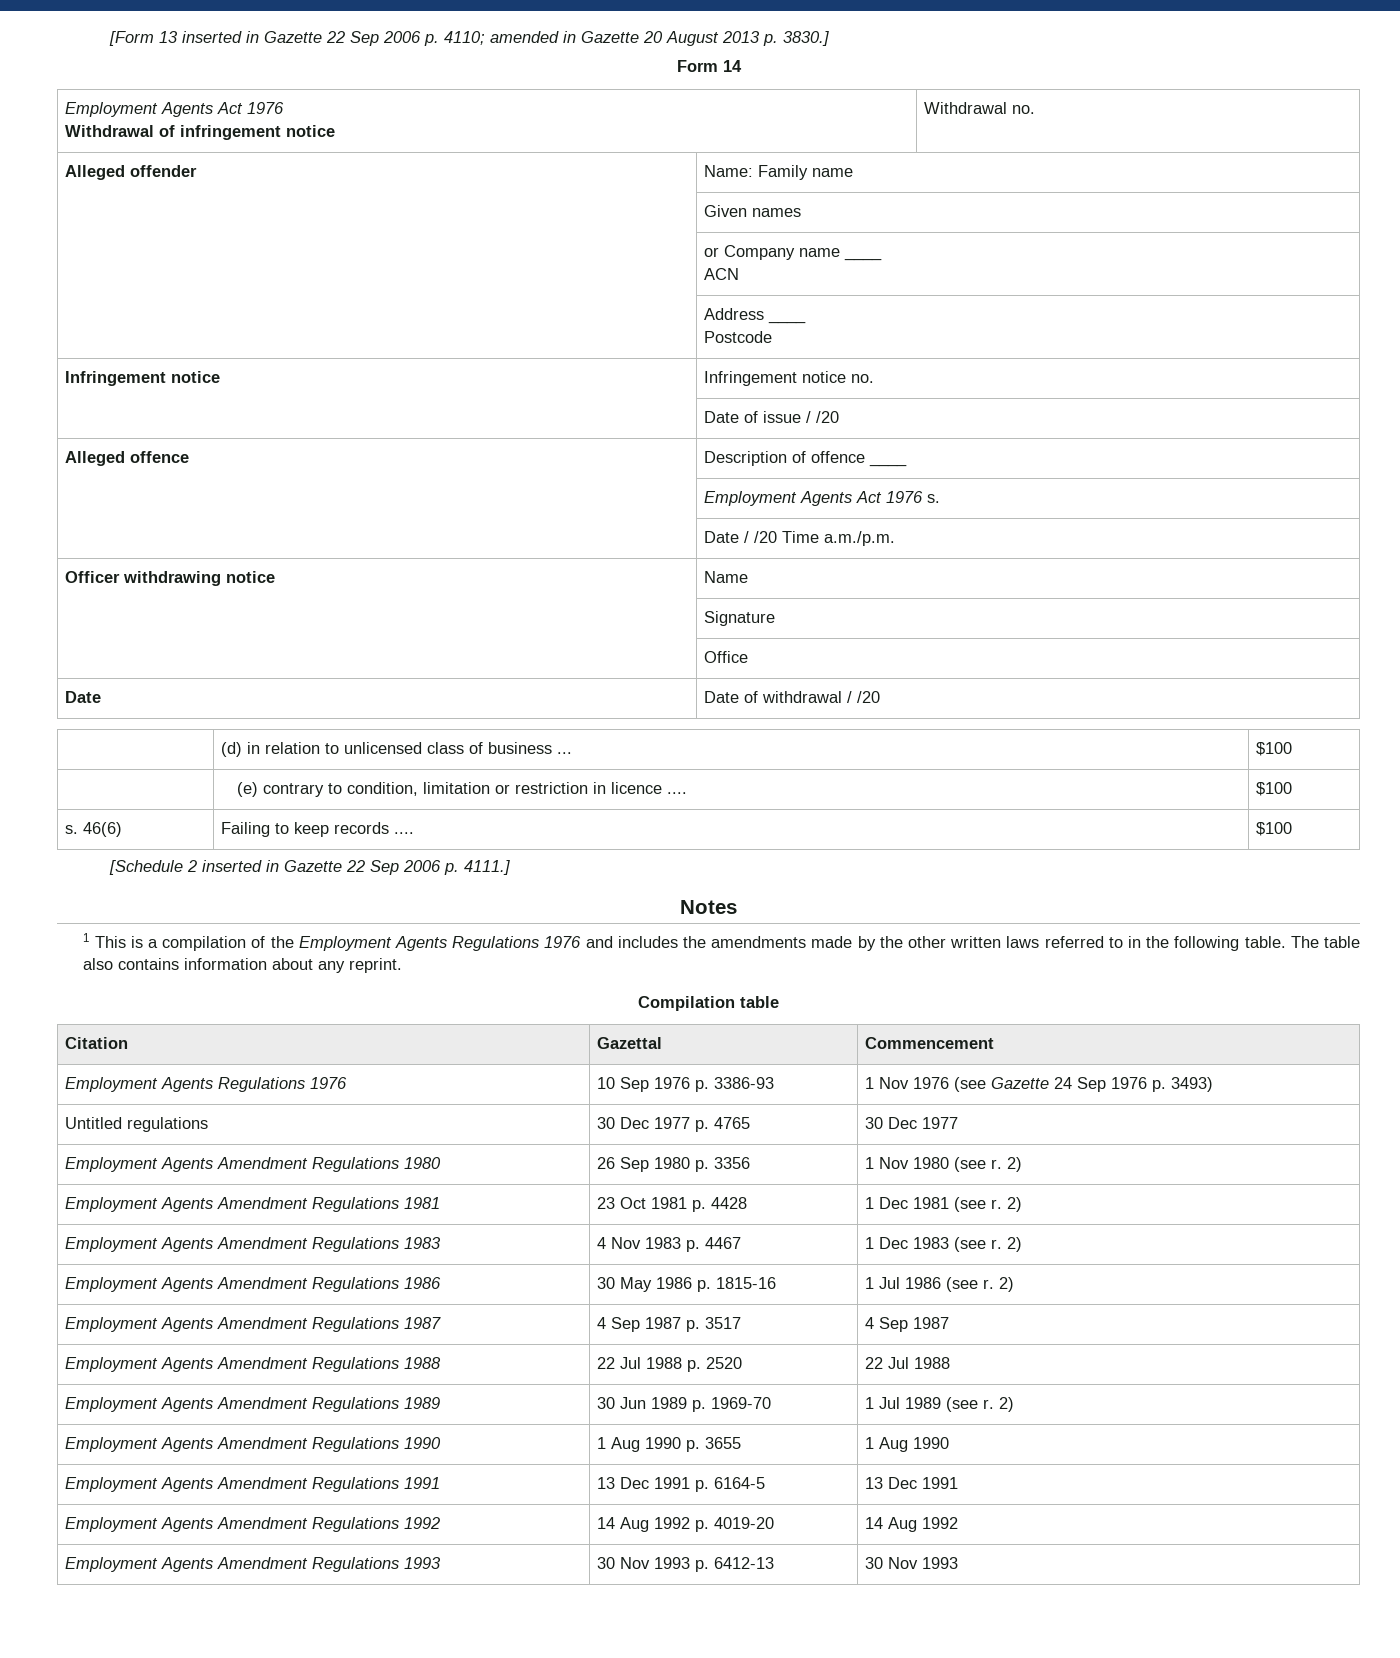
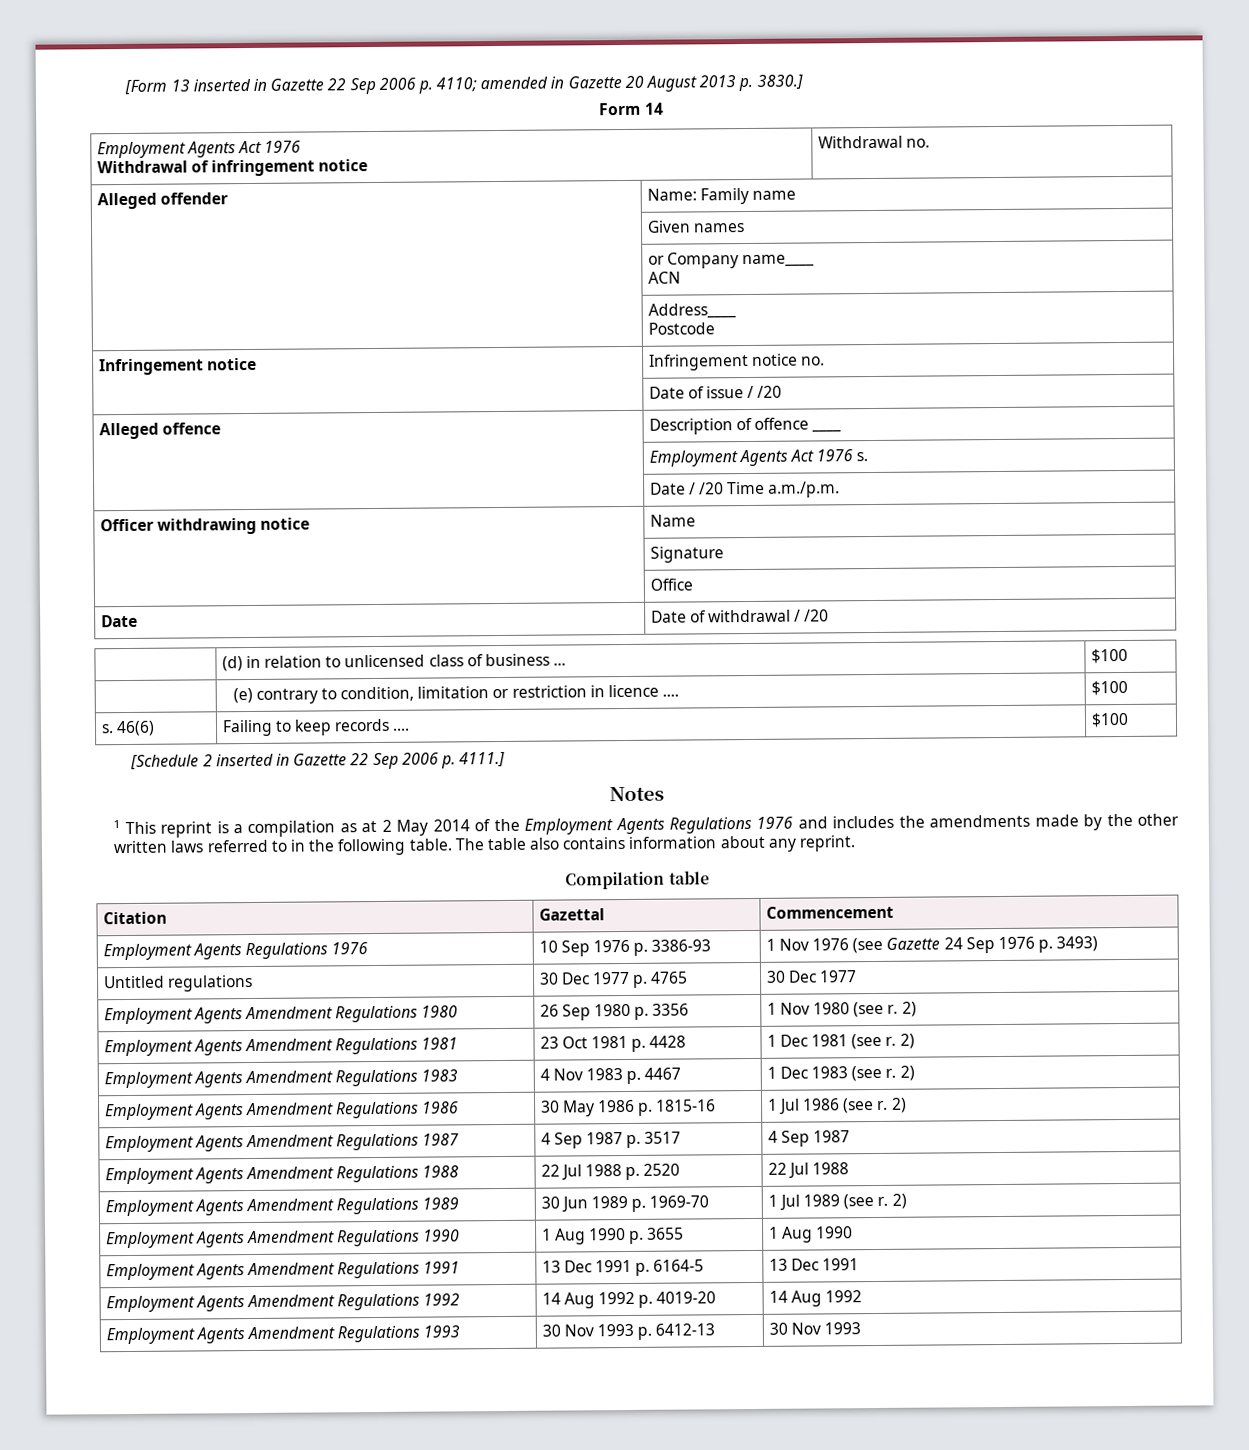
[798,248,840,257] [843,257,882,261] name ____ -> [741,254,814,268] name____
[703,308,764,320] [767,320,806,324] Address ____ -> [647,303,736,319] Address____
(126, 942) none -> [160,821,213,838] reprint
(247, 943) none -> [339,819,470,836] as at 2 May 2014

